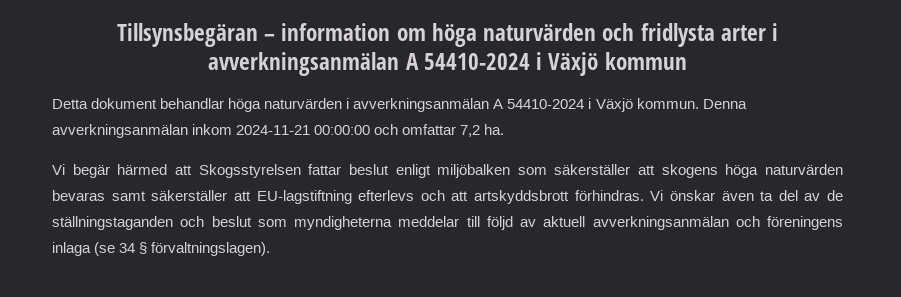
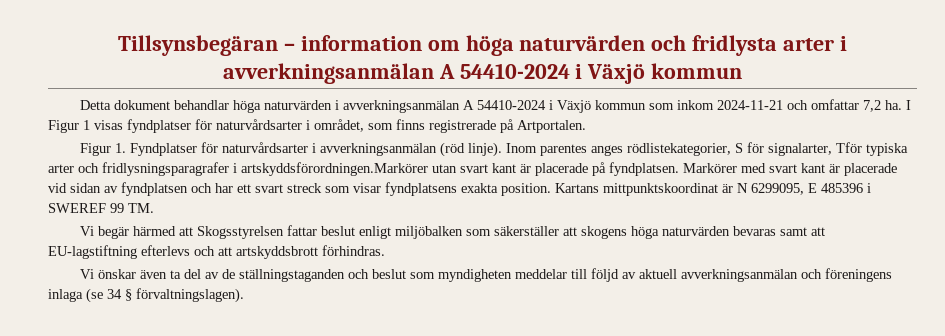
[636,98,747,109] [52,124,188,138] kommun. Denna avverkningsanmälan -> [594,100,674,110] kommun som
[314,125,371,135] 00:00:00 -> (783, 105) none
(505, 129) none -> [905,100,911,110] [48,119,586,133] [79,142,908,157] [48,162,897,176] [48,182,871,196] [48,203,154,213] I Figur 1 visas fyndplatser för naturvårdsarter i området, som finns registrerade på Artportalen. // Figur 1. Fyndplatser för naturvårdsarter i avverkningsanmälan (röd linje). Inom parentes anges rödlistekategorier, S för signalarter, Tför typiska arter och fridlysningsparagrafer i artskyddsförordningen.Markörer utan svart kant är placerade på fyndplatsen. Markörer med svart kant är placerade vid sidan av fyndplatsen och har ett svart streck som visar fyndplatsens exakta position. Kartans mittpunktskoordinat är N 6299095, E 485396 i SWEREF 99 TM.
[151,190,228,201] säkerställer -> (807, 231) none
(644, 195) none -> (385, 250) //
[294,216,392,230] myndigheterna -> [437,269,512,282] myndigheten

